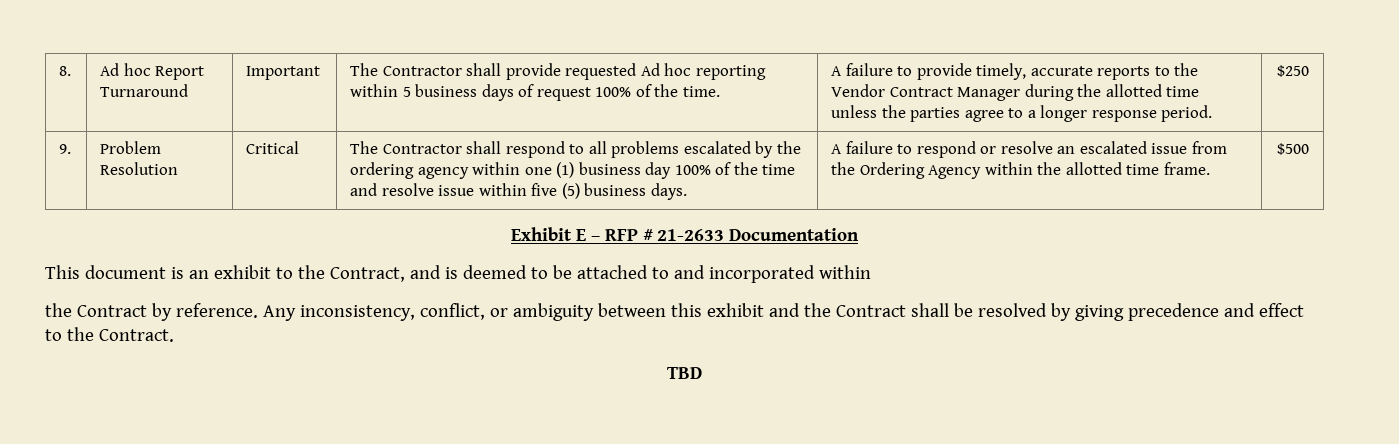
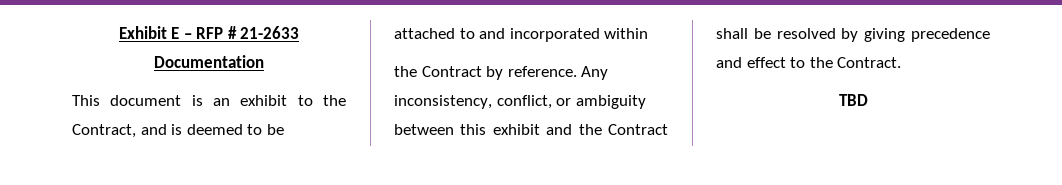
[59,66,72,76] [100,63,205,80] [100,84,189,97] [246,66,321,80] [350,63,766,80] [350,84,720,101] [831,63,1199,80] [831,84,1200,101] [831,105,1213,122] [1276,65,1309,77] [59,144,72,154] [100,141,162,154] [100,162,179,175] [246,141,300,154] [350,141,801,158] [350,162,796,179] [350,183,687,200] [831,141,1227,158] [831,162,1210,179] [1276,143,1309,155] 8. | Ad hoc Report Turnaround | Important | The Contractor shall provide requested Ad hoc reporting within 5 business days of request 100% of the time. | A failure to provide timely, accurate reports to the Vendor Contract Manager during the allotted time unless the parties agree to a longer response period. | $250 // 9. | Problem Resolution | Critical | The Contractor shall respond to all problems escalated by the ordering agency within one (1) business day 100% of the time and resolve issue within five (5) business days. | A failure to respond or resolve an escalated issue from the Ordering Agency within the allotted time frame. | $500 // -> (118, 32) none

